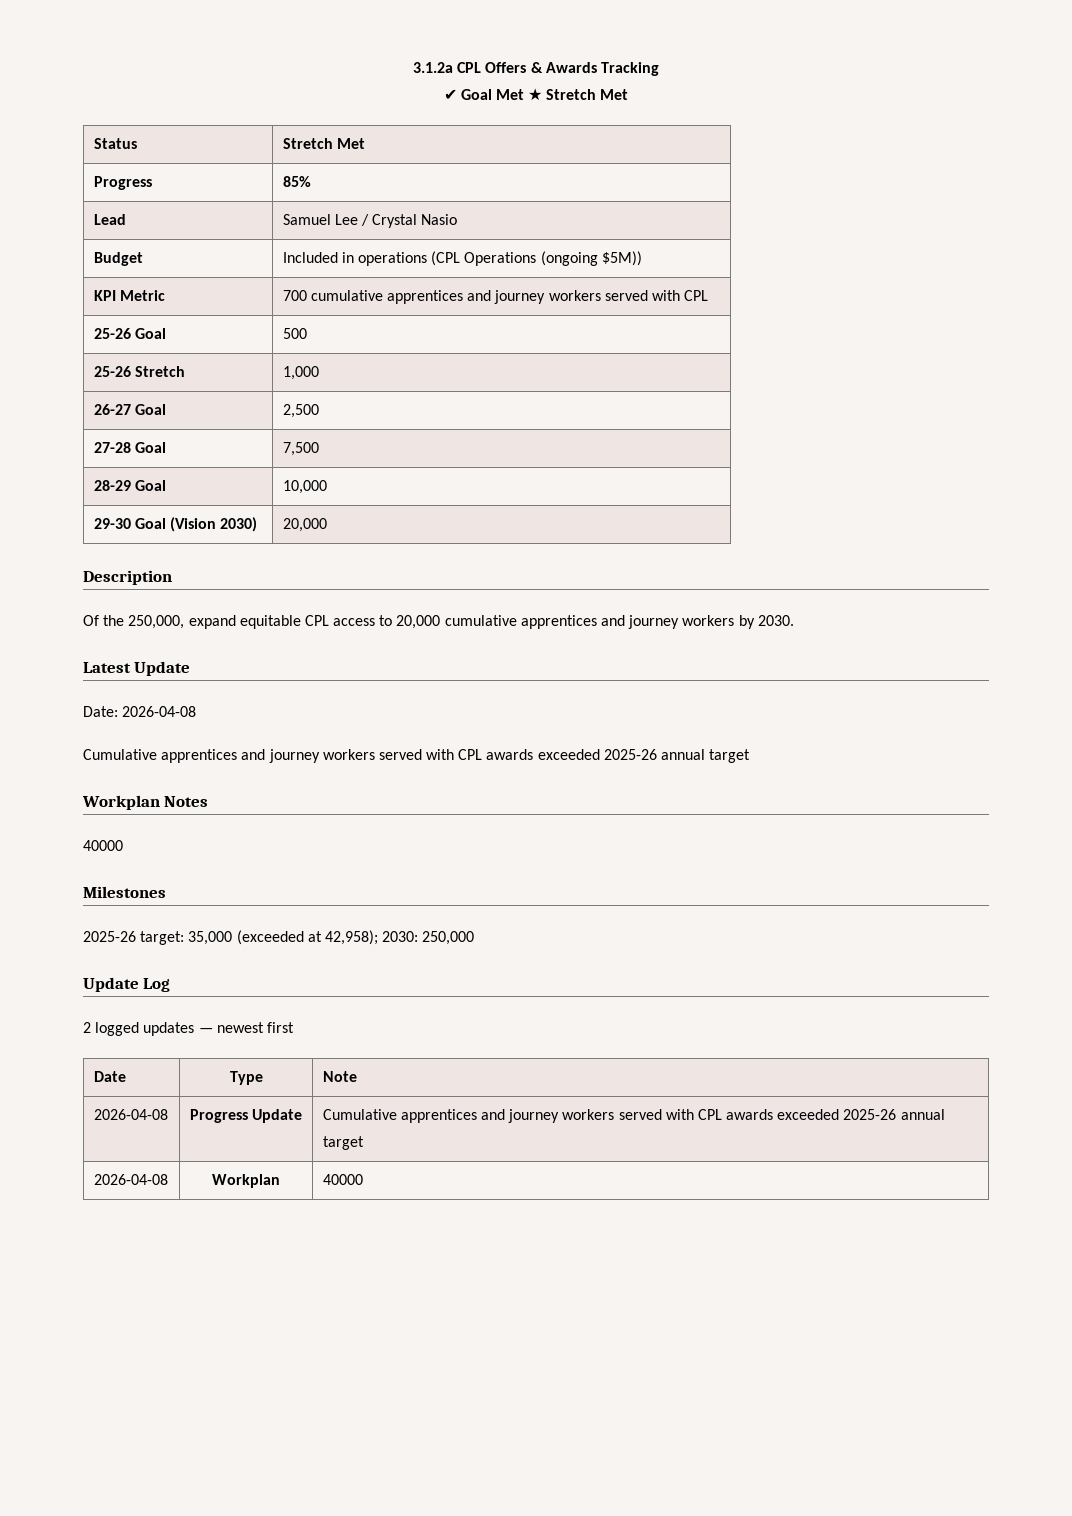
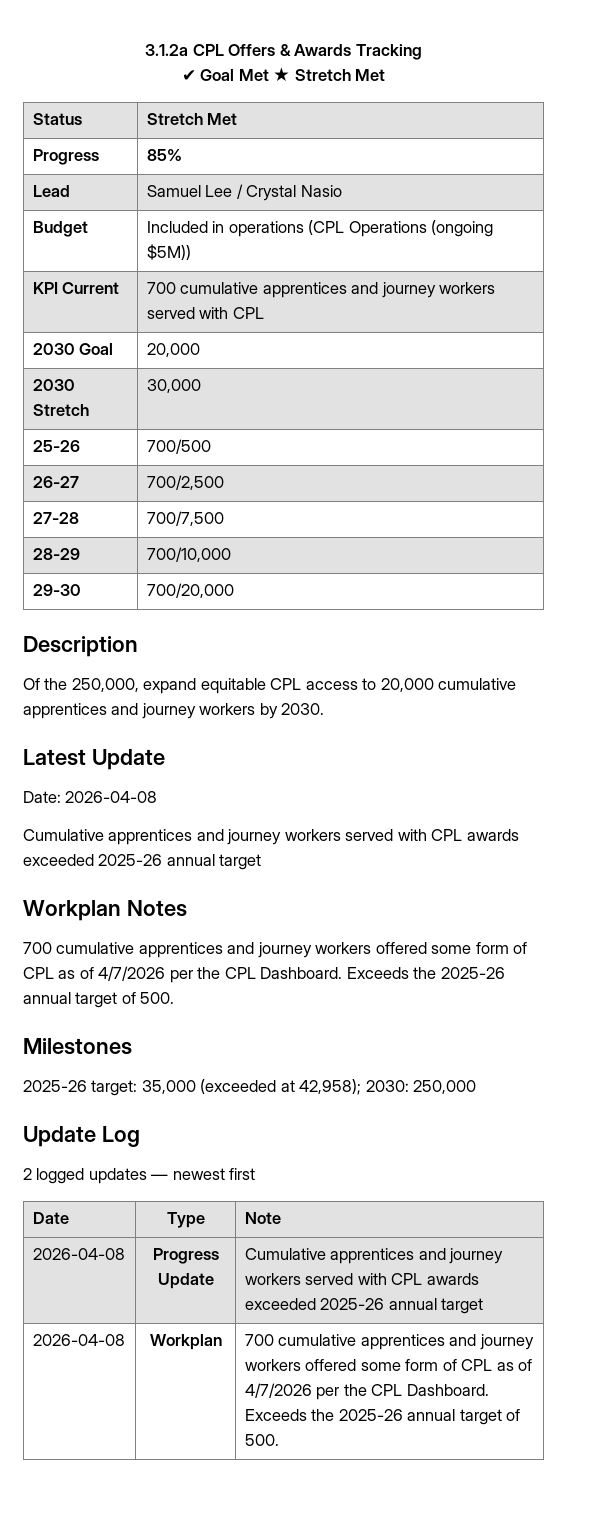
[119,290,165,301] Metric -> [62,282,120,294] Current
[93,328,166,339] [282,328,307,339] [93,366,185,377] [282,366,319,380] 25-26 Goal | 500 // 25-26 Stretch | 1,000 -> [32,343,114,355] [146,343,200,357] [32,379,75,391] [32,404,89,416] [146,379,201,393] [32,440,80,452] [146,439,211,454] 2030 Goal | 20,000 // 2030 Stretch | 30,000 // 25-26 | 700/500
[134,404,166,415] [282,404,319,418] Goal | 2,500 -> [146,475,224,490] | 700/2,500
[134,442,166,453] [282,442,319,456] Goal | 7,500 -> [146,511,224,526] | 700/7,500
[134,480,166,491] [282,480,327,494] Goal | 10,000 -> [146,547,231,562] | 700/10,000
[134,517,258,532] [282,518,327,532] Goal (Vision 2030) | 20,000 -> [146,583,234,598] | 700/20,000
[83,840,123,851] 40000 -> [23,942,528,958] [23,966,505,983] [23,992,175,1008] 700 cumulative apprentices and journey workers offered some form of CPL as of 4/7/2026 per the CPL Dashboard. Exceeds the 2025-26 annual target of 500.
[322,1174,363,1185] 40000 -> [244,1334,534,1350] [244,1359,533,1371] [244,1383,489,1400] [244,1409,521,1425] [244,1434,279,1446] 700 cumulative apprentices and journey workers offered some form of CPL as of 4/7/2026 per the CPL Dashboard. Exceeds the 2025-26 annual target of 500.

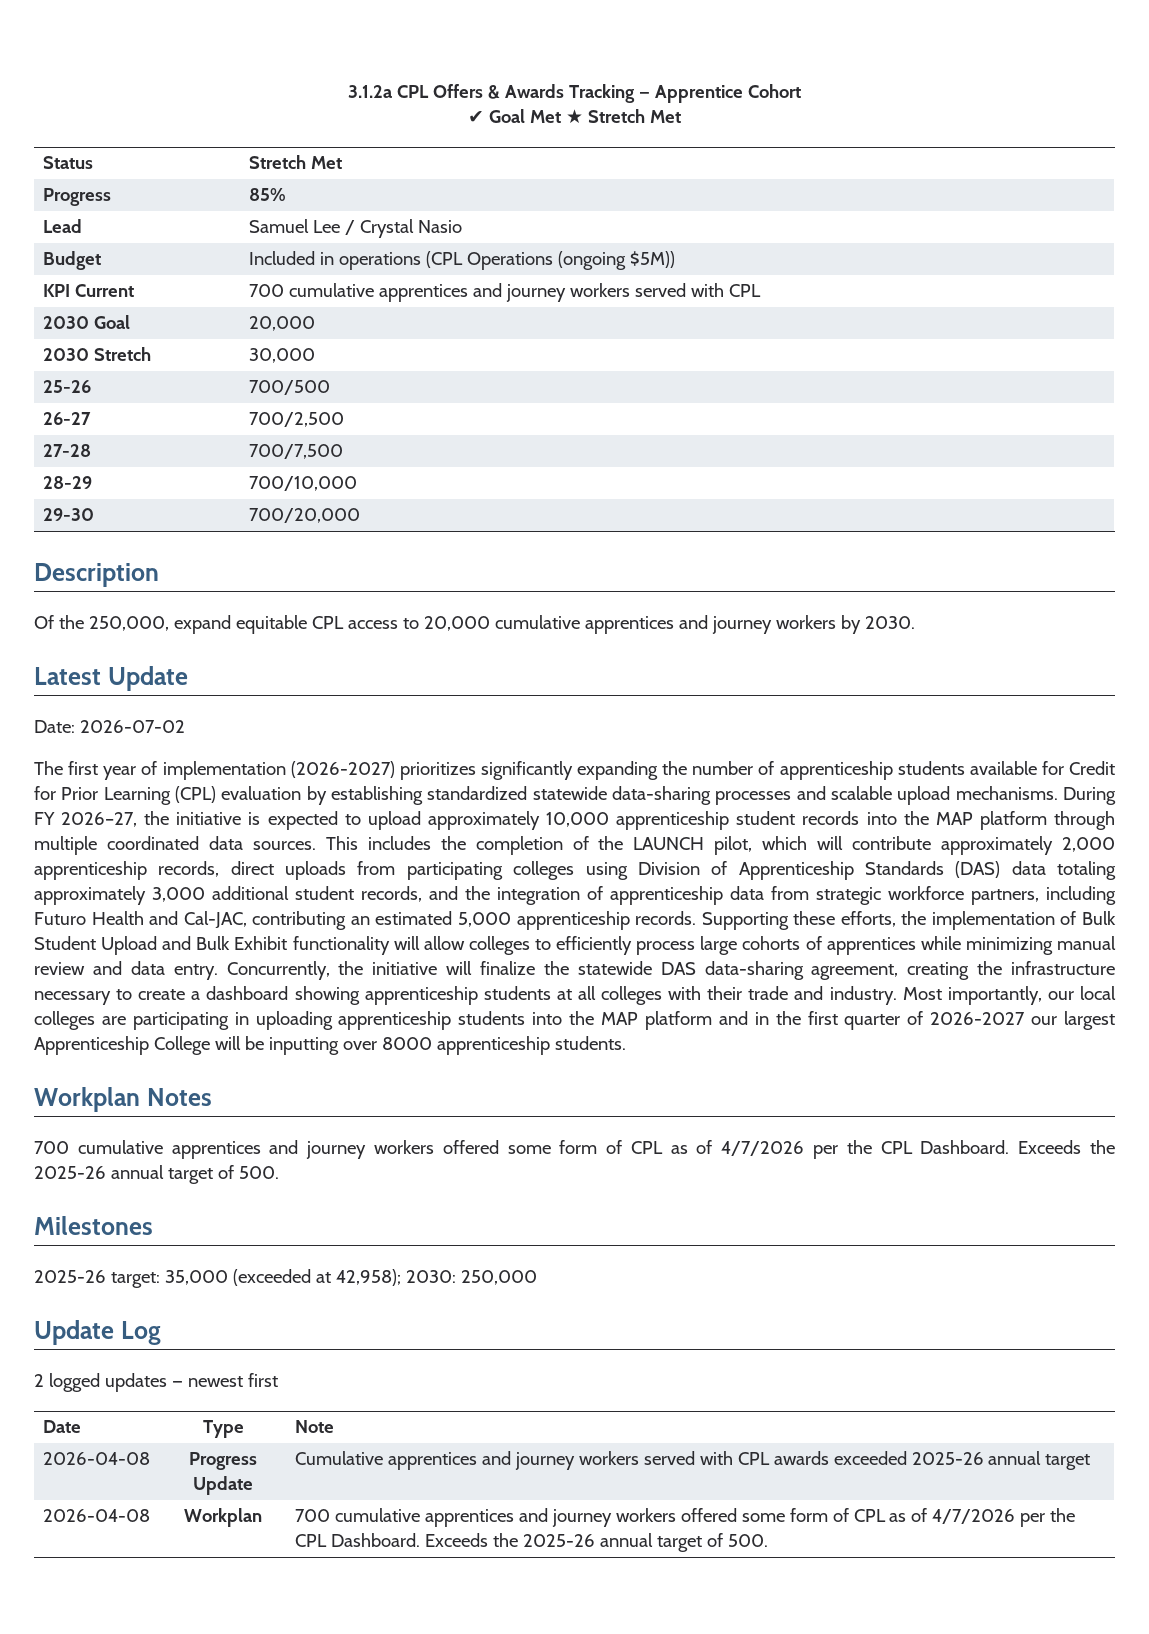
(422, 52) none -> [638,84,801,103] — Apprentice Cohort
[65,791,158,803] [23,829,519,845] [23,854,262,870] 2026-04-08 // Cumulative apprentices and journey workers served with CPL awards exceeded 2025-26 annual target -> [79,720,185,733] [34,761,1115,780] [34,786,1117,805] [34,811,1116,830] [34,836,1115,855] [34,861,1117,880] [34,886,1116,905] [34,911,1116,930] [34,936,1116,955] [34,961,1115,980] [34,986,1116,1005] [34,1011,1116,1030] [34,1036,626,1055] 2026-07-02 // The first year of implementation (2026-2027) prioritizes significantly expanding the number of apprenticeship students available for Credit for Prior Learning (CPL) evaluation by establishing standardized statewide data-sharing processes and scalable upload mechanisms. During FY 2026–27, the initiative is expected to upload approximately 10,000 apprenticeship student records into the MAP platform through multiple coordinated data sources. This includes the completion of the LAUNCH pilot, which will contribute approximately 2,000 apprenticeship records, direct uploads from participating colleges using Division of Apprenticeship Standards (DAS) data totaling approximately 3,000 additional student records, and the integration of apprenticeship data from strategic workforce partners, including Futuro Health and Cal-JAC, contributing an estimated 5,000 apprenticeship records. Supporting these efforts, the implementation of Bulk Student Upload and Bulk Exhibit functionality will allow colleges to efficiently process large cohorts of apprentices while minimizing manual review and data entry. Concurrently, the initiative will finalize the statewide DAS data-sharing agreement, creating the infrastructure necessary to create a dashboard showing apprenticeship students at all colleges with their trade and industry. Most importantly, our local colleges are participating in uploading apprenticeship students into the MAP platform and in the first quarter of 2026-2027 our largest Apprenticeship College will be inputting over 8000 apprenticeship students.

